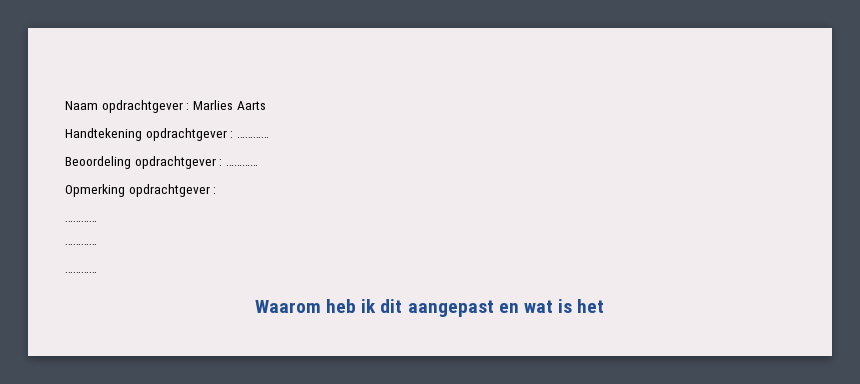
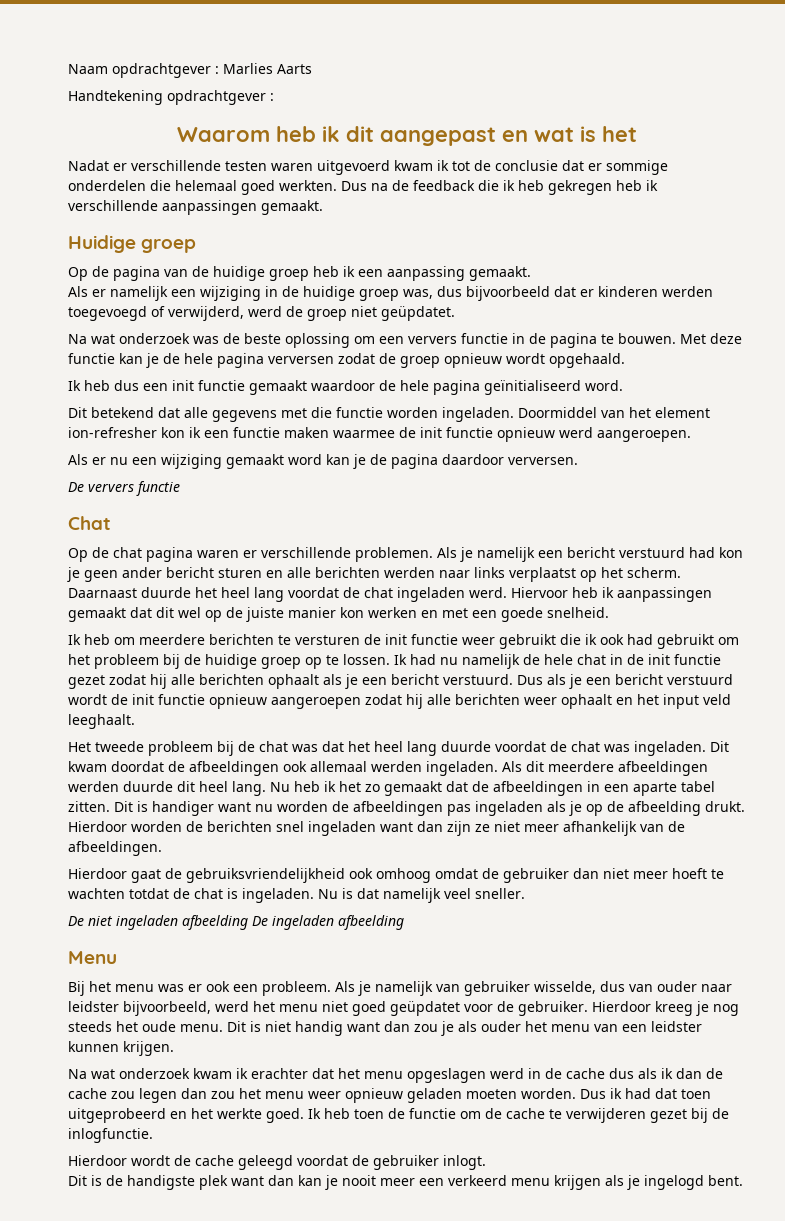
[236,137,269,138] [65,156,258,169] [65,184,217,197] [65,221,97,222] [65,244,97,245] [65,272,97,273] ………… // Beoordeling opdrachtgever : ………… // Opmerking opdrachtgever : // ………… // ………… // ………… -> (274, 97) none
(605, 306) none -> [68,160,668,175] [68,180,658,195] [68,200,323,215] [68,235,197,253] [68,266,531,281] [68,286,713,301] [68,306,455,321] [68,333,742,348] [68,353,625,368] [68,380,623,395] [68,407,710,422] [68,427,691,442] [68,454,578,469] [68,481,180,496] [68,516,111,530] [68,547,743,562] [67,567,681,582] [68,587,712,602] [68,607,609,622] [68,634,739,649] [68,654,721,669] [68,674,733,689] [68,694,731,709] [68,714,135,729] [68,741,729,756] [68,761,708,776] [68,781,715,796] [68,801,745,816] [68,821,685,836] [68,841,162,856] [68,868,724,883] [68,888,525,903] [68,915,404,930] [68,951,117,964] [68,981,732,996] [68,1001,739,1016] [68,1021,702,1036] [68,1041,174,1056] [68,1068,723,1083] [68,1088,711,1103] [68,1108,729,1123] [68,1128,153,1143] [68,1155,486,1170] [68,1175,743,1190] // Nadat er verschillende testen waren uitgevoerd kwam ik tot de conclusie dat er sommige onderdelen die helemaal goed werkten. Dus na de feedback die ik heb gekregen heb ik verschillende aanpassingen gemaakt. // Huidige groep // Op de pagina van de huidige groep heb ik een aanpassing gemaakt. // Als er namelijk een wijziging in de huidige groep was, dus bijvoorbeeld dat er kinderen werden toegevoegd of verwijderd, werd de groep niet geüpdatet. // Na wat onderzoek was de beste oplossing om een ververs functie in de pagina te bouwen. Met deze functie kan je de hele pagina verversen zodat de groep opnieuw wordt opgehaald. // Ik heb dus een init functie gemaakt waardoor de hele pagina geïnitialiseerd word. // Dit betekend dat alle gegevens met die functie worden ingeladen. Doormiddel van het element ion-refresher kon ik een functie maken waarmee de init functie opnieuw werd aangeroepen. // Als er nu een wijziging gemaakt word kan je de pagina daardoor verversen. // De ververs functie // Chat // Op de chat pagina waren er verschillende problemen. Als je namelijk een bericht verstuurd had kon je geen ander bericht sturen en alle berichten werden naar links verplaatst op het scherm. Daarnaast duurde het heel lang voordat de chat ingeladen werd. Hiervoor heb ik aanpassingen gemaakt dat dit wel op de juiste manier kon werken en met een goede snelheid. // Ik heb om meerdere berichten te versturen de init functie weer gebruikt die ik ook had gebruikt om het probleem bij de huidige groep op te lossen. Ik had nu namelijk de hele chat in de init functie gezet zodat hij alle berichten ophaalt als je een bericht verstuurd. Dus als je een bericht verstuurd wordt de init functie opnieuw aangeroepen zodat hij alle berichten weer ophaalt en het input veld leeghaalt. // Het tweede probleem bij de chat was dat het heel lang duurde voordat de chat was ingeladen. Dit kwam doordat de afbeeldingen ook allemaal werden ingeladen. Als dit meerdere afbeeldingen werden duurde dit heel lang. Nu heb ik het zo gemaakt dat de afbeeldingen in een aparte tabel zitten. Dit is handiger want nu worden de afbeeldingen pas ingeladen als je op de afbeelding drukt. Hierdoor worden de berichten snel ingeladen want dan zijn ze niet meer afhankelijk van de afbeeldingen. // Hierdoor gaat de gebruiksvriendelijkheid ook omhoog omdat de gebruiker dan niet meer hoeft te wachten totdat de chat is ingeladen. Nu is dat namelijk veel sneller. // De niet ingeladen afbeelding De ingeladen afbeelding // Menu // Bij het menu was er ook een probleem. Als je namelijk van gebruiker wisselde, dus van ouder naar leidster bijvoorbeeld, werd het menu niet goed geüpdatet voor de gebruiker. Hierdoor kreeg je nog steeds het oude menu. Dit is niet handig want dan zou je als ouder het menu van een leidster kunnen krijgen. // Na wat onderzoek kwam ik erachter dat het menu opgeslagen werd in de cache dus als ik dan de cache zou legen dan zou het menu weer opnieuw geladen moeten worden. Dus ik had dat toen uitgeprobeerd en het werkte goed. Ik heb toen de functie om de cache te verwijderen gezet bij de inlogfunctie. // Hierdoor wordt de cache geleegd voordat de gebruiker inlogt. // Dit is de handigste plek want dan kan je nooit meer een verkeerd menu krijgen als je ingelogd bent.

